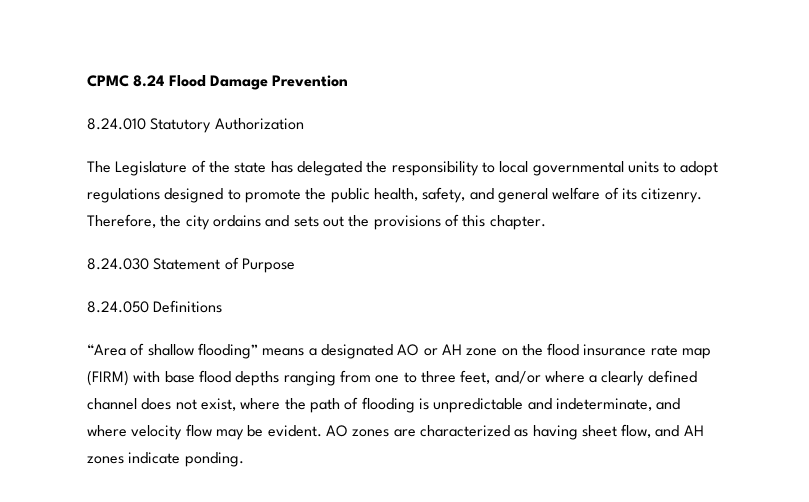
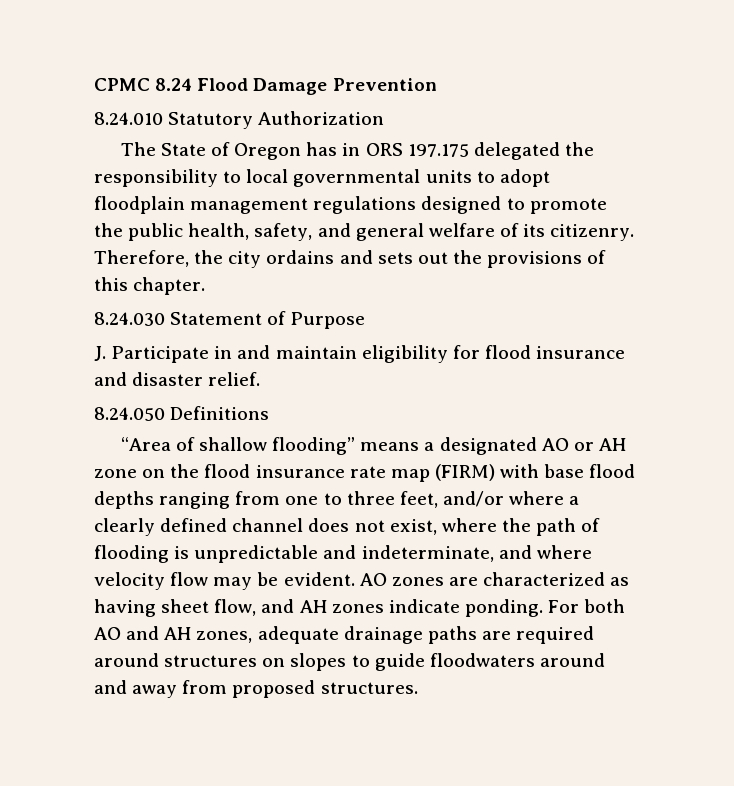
[115,160,293,176] Legislature of the state has -> [160,142,469,160] State of Oregon has in ORS 197.175
(719, 168) none -> [94,196,309,214] floodplain management
(295, 265) none -> [94,345,626,363] [94,372,261,386] // J. Participate in and maintain eligibility for flood insurance and disaster relief.
(244, 459) none -> [548,599,626,613] [94,626,595,644] [94,653,605,671] [94,680,418,698] For both AO and AH zones, adequate drainage paths are required around structures on slopes to guide floodwaters around and away from proposed structures.

